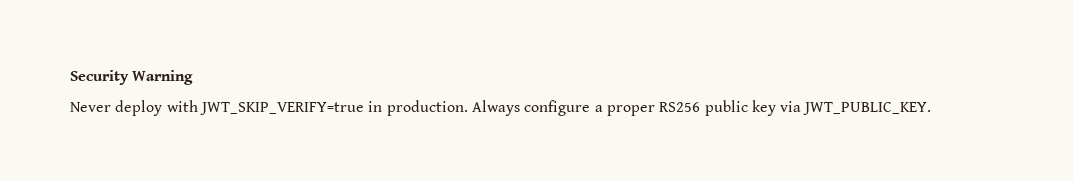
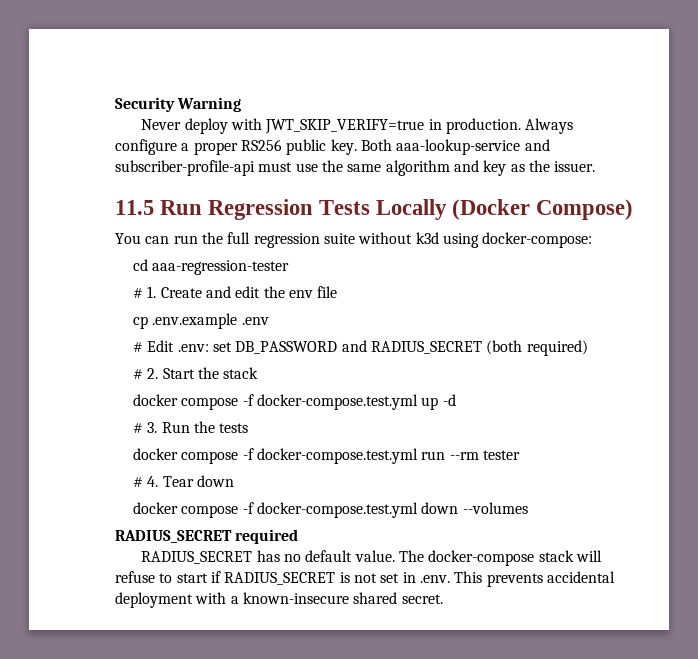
[751,100,932,116] key via JWT_PUBLIC_KEY. -> [330,139,550,155] [115,160,596,176] [115,199,634,220] [115,232,593,248] [132,259,290,275] [132,286,338,298] [132,313,269,329] [132,340,588,356] [132,367,259,379] [132,394,456,410] [132,421,249,433] [132,448,520,464] [132,475,234,487] [132,502,528,518] [115,529,299,544] [141,550,602,566] [115,571,615,587] [115,592,443,608] key. Both aaa-lookup-service and subscriber-profile-api must use the same algorithm and key as the issuer. // 11.5 Run Regression Tests Locally (Docker Compose) // You can run the full regression suite without k3d using docker-compose: // cd aaa-regression-tester // # 1. Create and edit the env file // cp .env.example .env // # Edit .env: set DB_PASSWORD and RADIUS_SECRET (both required) // # 2. Start the stack // docker compose -f docker-compose.test.yml up -d // # 3. Run the tests // docker compose -f docker-compose.test.yml run --rm tester // # 4. Tear down // docker compose -f docker-compose.test.yml down --volumes // RADIUS_SECRET required // RADIUS_SECRET has no default value. The docker-compose stack will refuse to start if RADIUS_SECRET is not set in .env. This prevents accidental deployment with a known-insecure shared secret.

